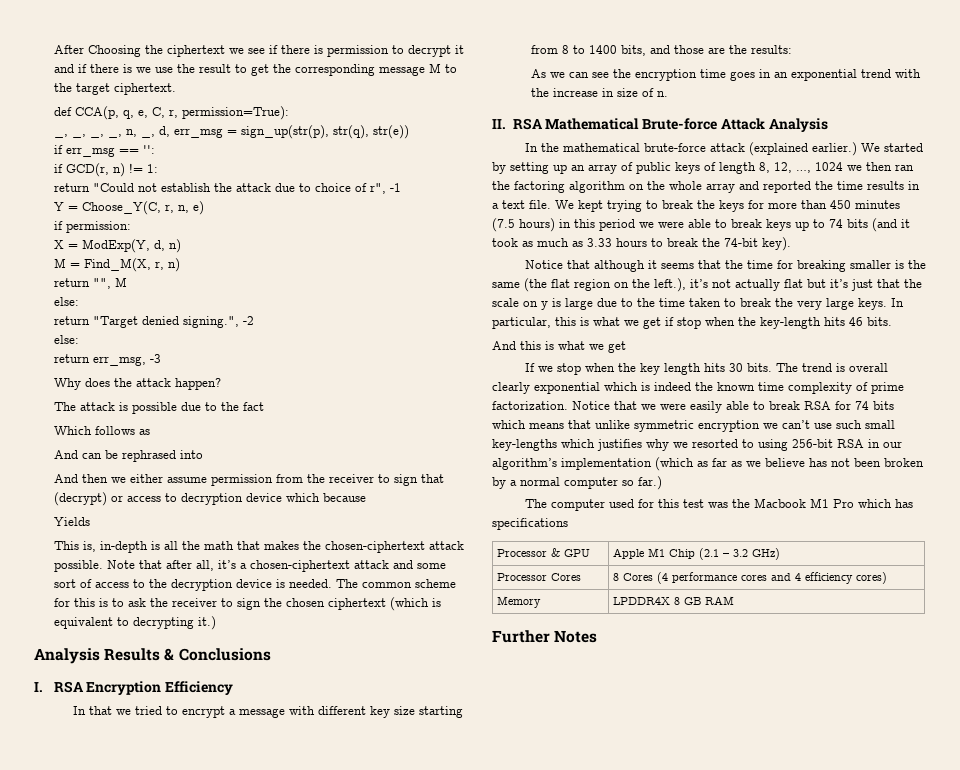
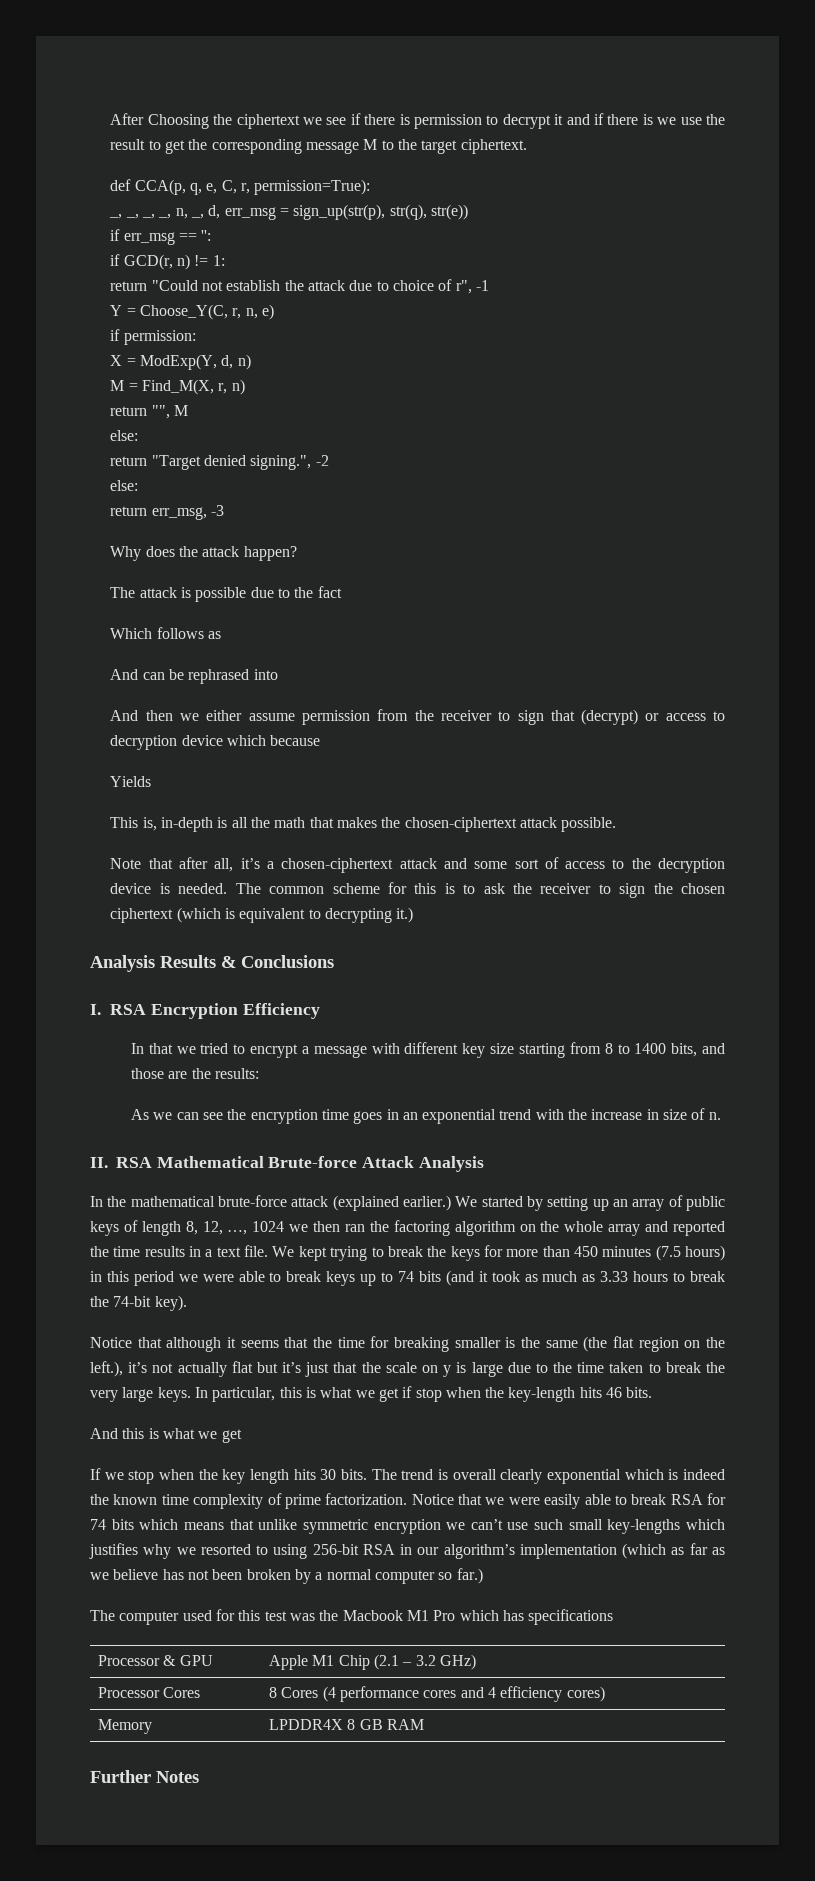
(103, 566) none -> (617, 824) //

